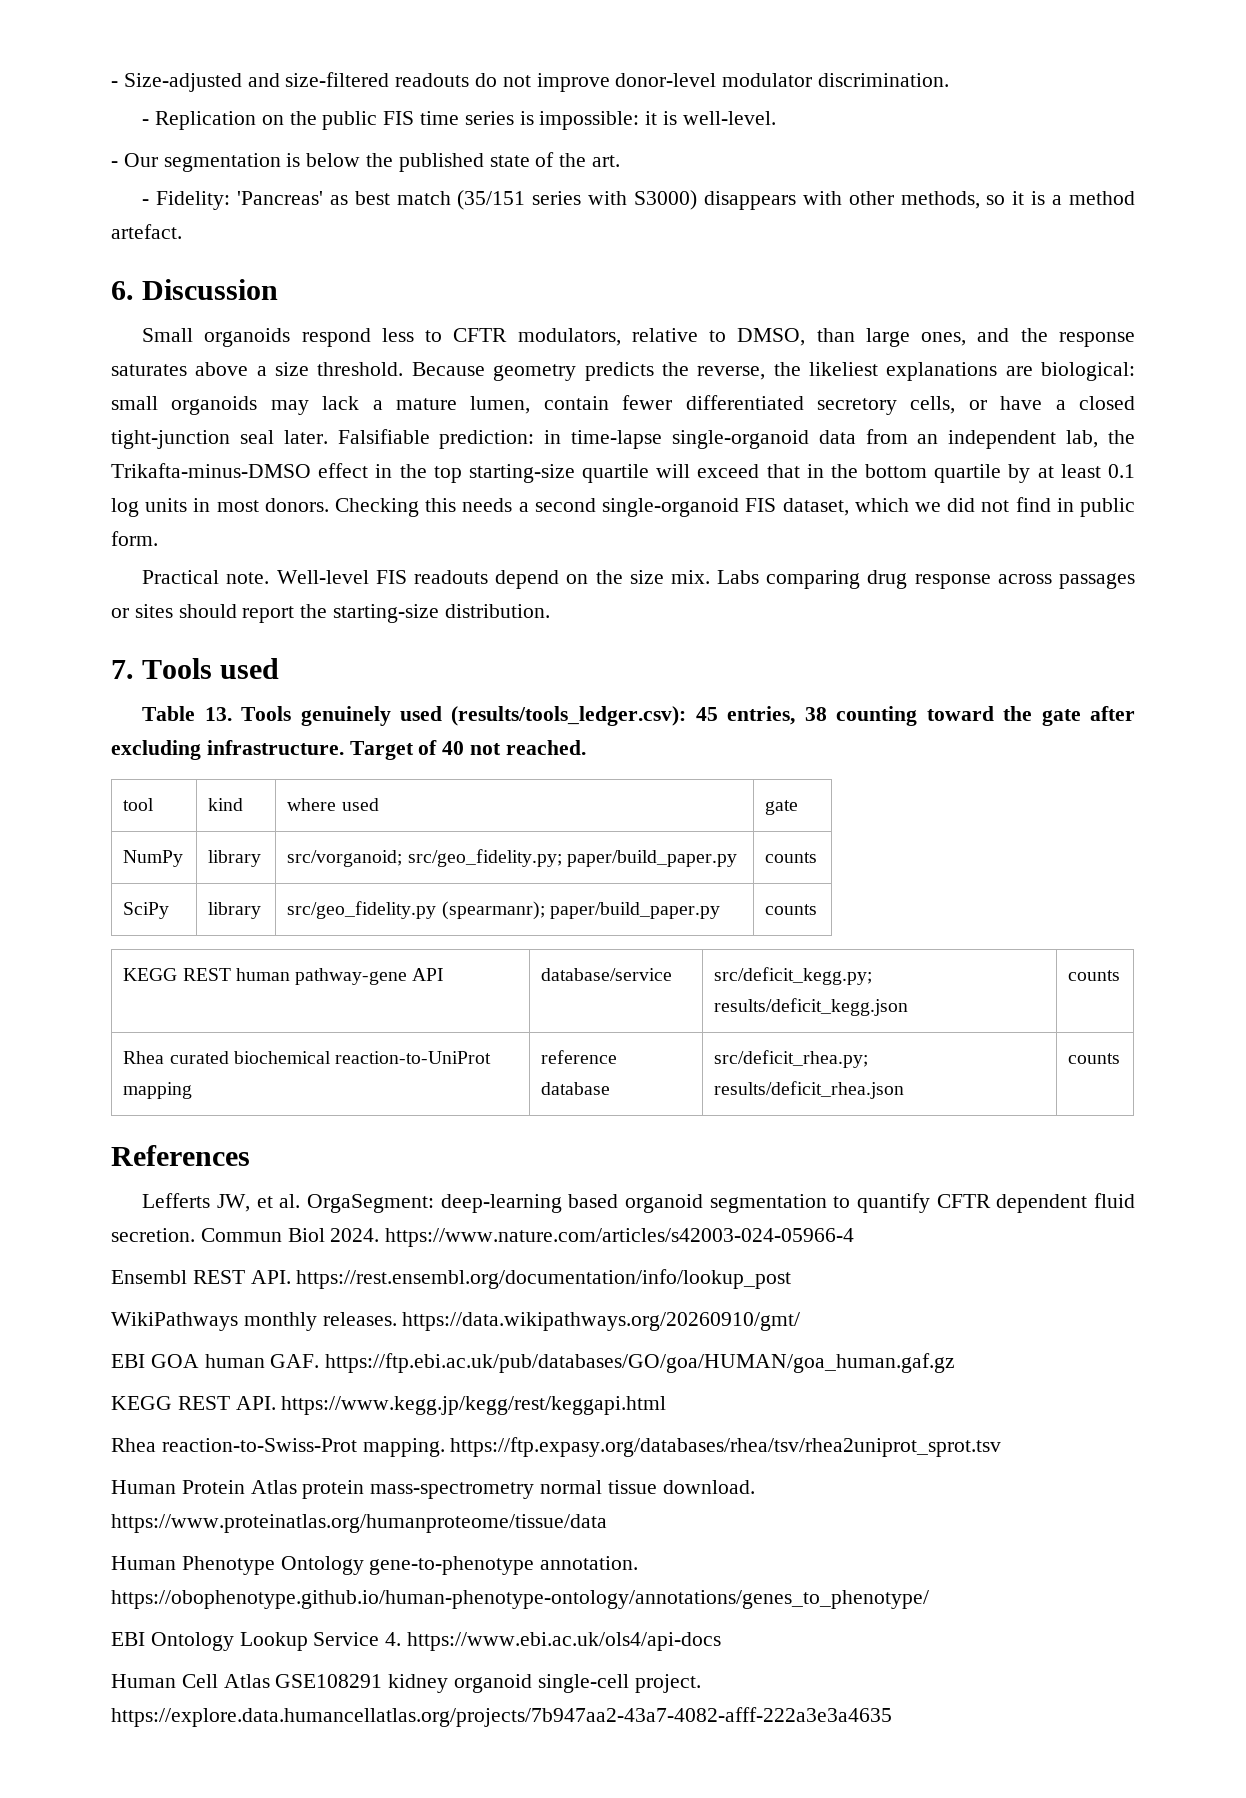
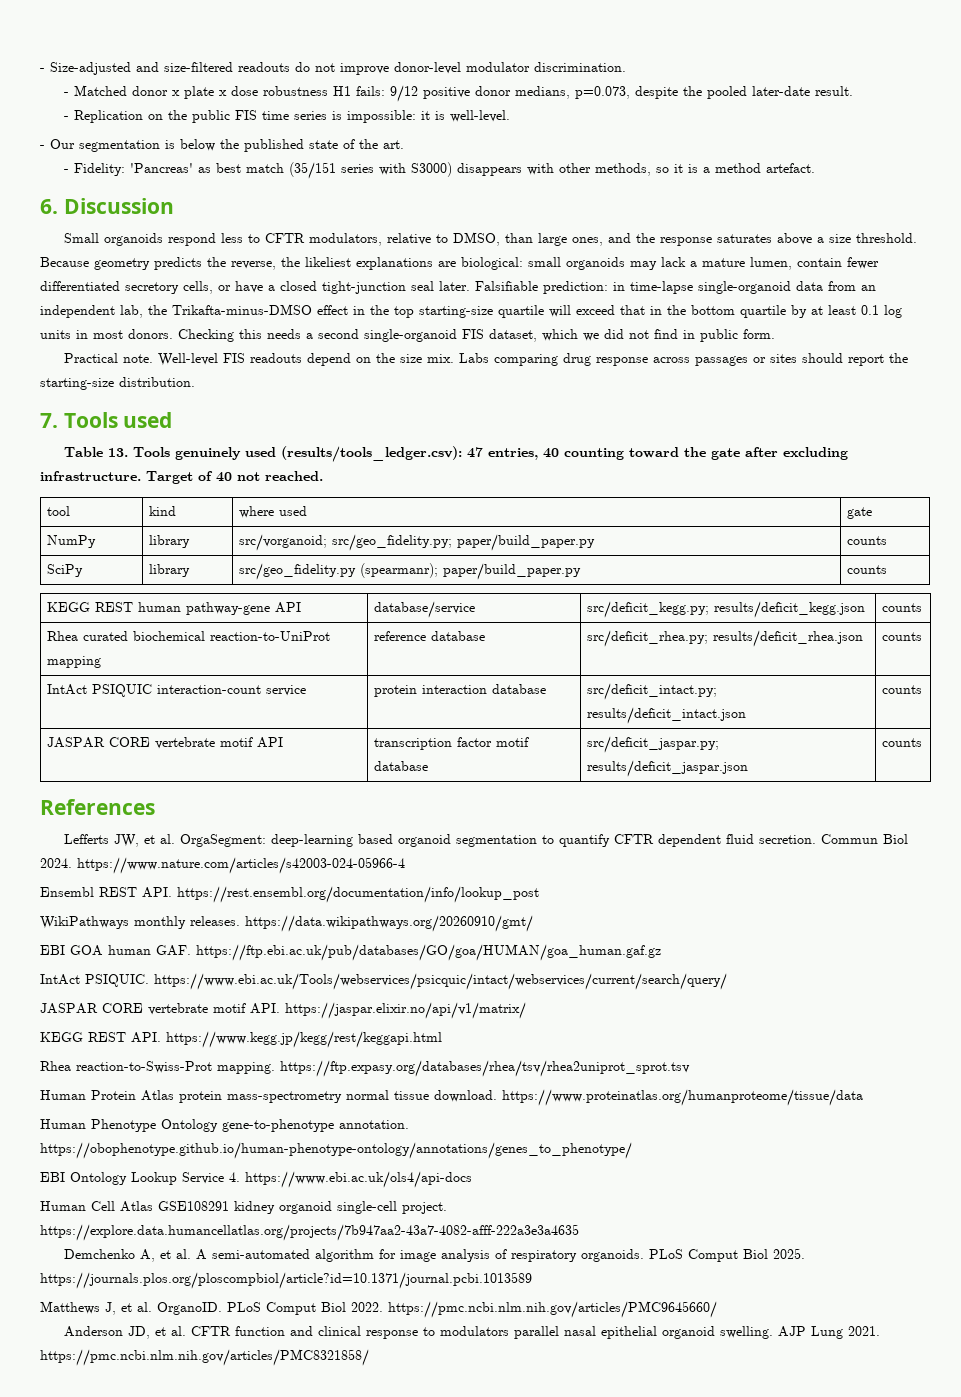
(950, 80) none -> [63,85,853,102] // - Matched donor x plate x dose robustness H1 fails: 9/12 positive donor medians, p=0.073, despite the pooled later-date result.
[695,706,827,725] 45 entries, 38 -> [466,447,559,460] 47 entries, 40
(1121, 1058) none -> [46,684,306,697] [373,684,546,697] [586,683,717,700] [586,707,746,724] [881,685,922,694] [46,737,283,749] [373,737,529,750] [373,761,428,771] [586,736,719,753] [586,760,748,777] [881,738,922,747] // IntAct PSIQUIC interaction-count service | protein interaction database | src/deficit_intact.py; results/deficit_intact.json | counts // JASPAR CORE vertebrate motif API | transcription factor motif database | src/deficit_jaspar.py; results/deficit_jaspar.json | counts
(956, 1363) none -> [40,973,727,990] [40,1002,526,1019] // IntAct PSIQUIC. https://www.ebi.ac.uk/Tools/webservices/psicquic/intact/webservices/current/search/query/ // JASPAR CORE vertebrate motif API. https://jaspar.elixir.no/api/v1/matrix/
(892, 1717) none -> [63,1248,805,1262] [40,1272,532,1289] [40,1301,717,1318] [63,1326,880,1339] [40,1349,369,1366] // Demchenko A, et al. A semi-automated algorithm for image analysis of respiratory organoids. PLoS Comput Biol 2025. https://journals.plos.org/ploscompbiol/article?id=10.1371/journal.pcbi.1013589 // Matthews J, et al. OrganoID. PLoS Comput Biol 2022. https://pmc.ncbi.nlm.nih.gov/articles/PMC9645660/ // Anderson JD, et al. CFTR function and clinical response to modulators parallel nasal epithelial organoid swelling. AJP Lung 2021. https://pmc.ncbi.nlm.nih.gov/articles/PMC8321858/

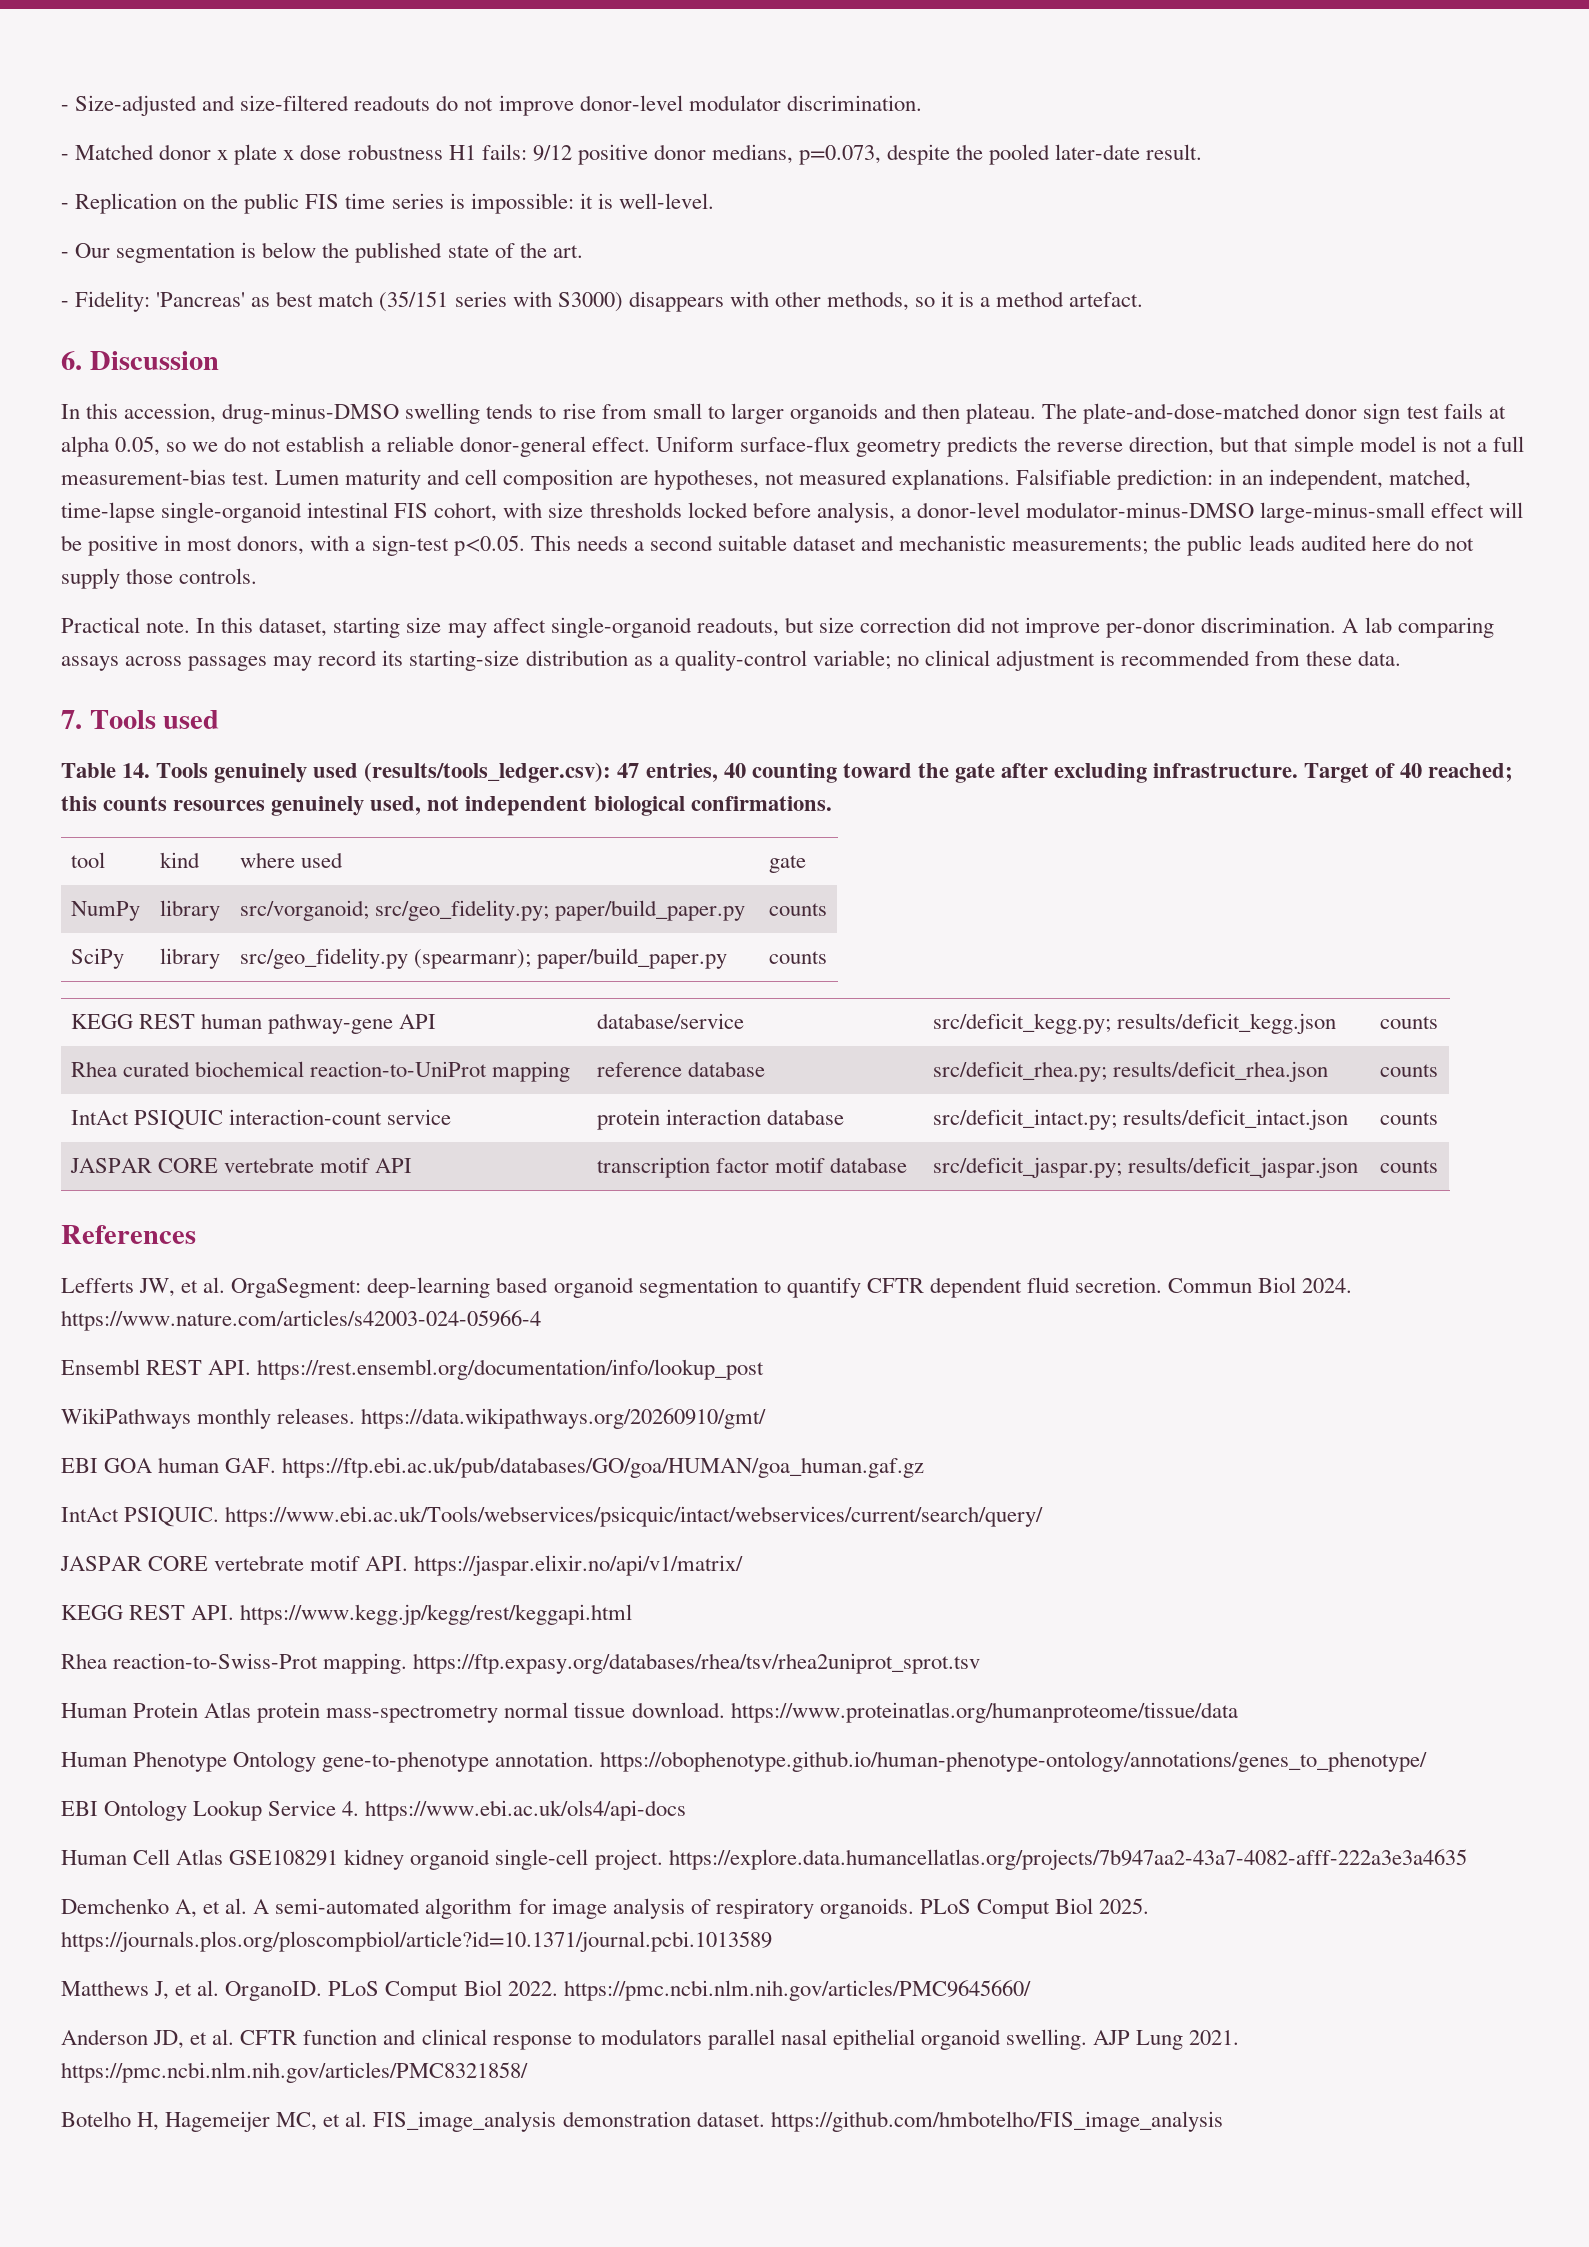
[63,232,917,246] [40,257,879,270] [40,281,876,294] [40,304,902,318] [40,329,775,342] [63,353,908,366] [40,377,195,390] Small organoids respond less to CFTR modulators, relative to DMSO, than large ones, and the response saturates above a size threshold. Because geometry predicts the reverse, the likeliest explanations are biological: small organoids may lack a mature lumen, contain fewer differentiated secretory cells, or have a closed tight-junction seal later. Falsifiable prediction: in time-lapse single-organoid data from an independent lab, the Trikafta-minus-DMSO effect in the top starting-size quartile will exceed that in the bottom quartile by at least 0.1 log units in most donors. Checking this needs a second single-organoid FIS dataset, which we did not find in public form. // Practical note. Well-level FIS readouts depend on the size mix. Labs comparing drug response across passages or sites should report the starting-size distribution. -> [61,403,1506,424] [61,436,1524,457] [61,469,1472,490] [61,502,1524,523] [61,535,1474,556] [61,568,258,589] [61,617,1494,638] [61,650,1402,671] In this accession, drug-minus-DMSO swelling tends to rise from small to larger organoids and then plateau. The plate-and-dose-matched donor sign test fails at alpha 0.05, so we do not establish a reliable donor-general effect. Uniform surface-flux geometry predicts the reverse direction, but that simple model is not a full measurement-bias test. Lumen maturity and cell composition are hypotheses, not measured explanations. Falsifiable prediction: in an independent, matched, time-lapse single-organoid intestinal FIS cohort, with size thresholds locked before analysis, a donor-level modulator-minus-DMSO large-minus-small effect will be positive in most donors, with a sign-test p<0.05. This needs a second suitable dataset and mechanistic measurements; the public leads audited here do not supply those controls. // Practical note. In this dataset, starting size may affect single-organoid readouts, but size correction did not improve per-donor discrimination. A lab comparing assays across passages may record its starting-size distribution as a quality-control variable; no clinical adjustment is recommended from these data.
[107,448,128,457] 13. -> [122,763,151,778] 14.
[237,471,323,481] not reached. -> [1428,763,1514,782] [61,796,832,816] reached; this counts resources genuinely used, not independent biological confirmations.
(369, 1357) none -> [61,2111,1223,2132] // Botelho H, Hagemeijer MC, et al. FIS_image_analysis demonstration dataset. https://github.com/hmbotelho/FIS_image_analysis

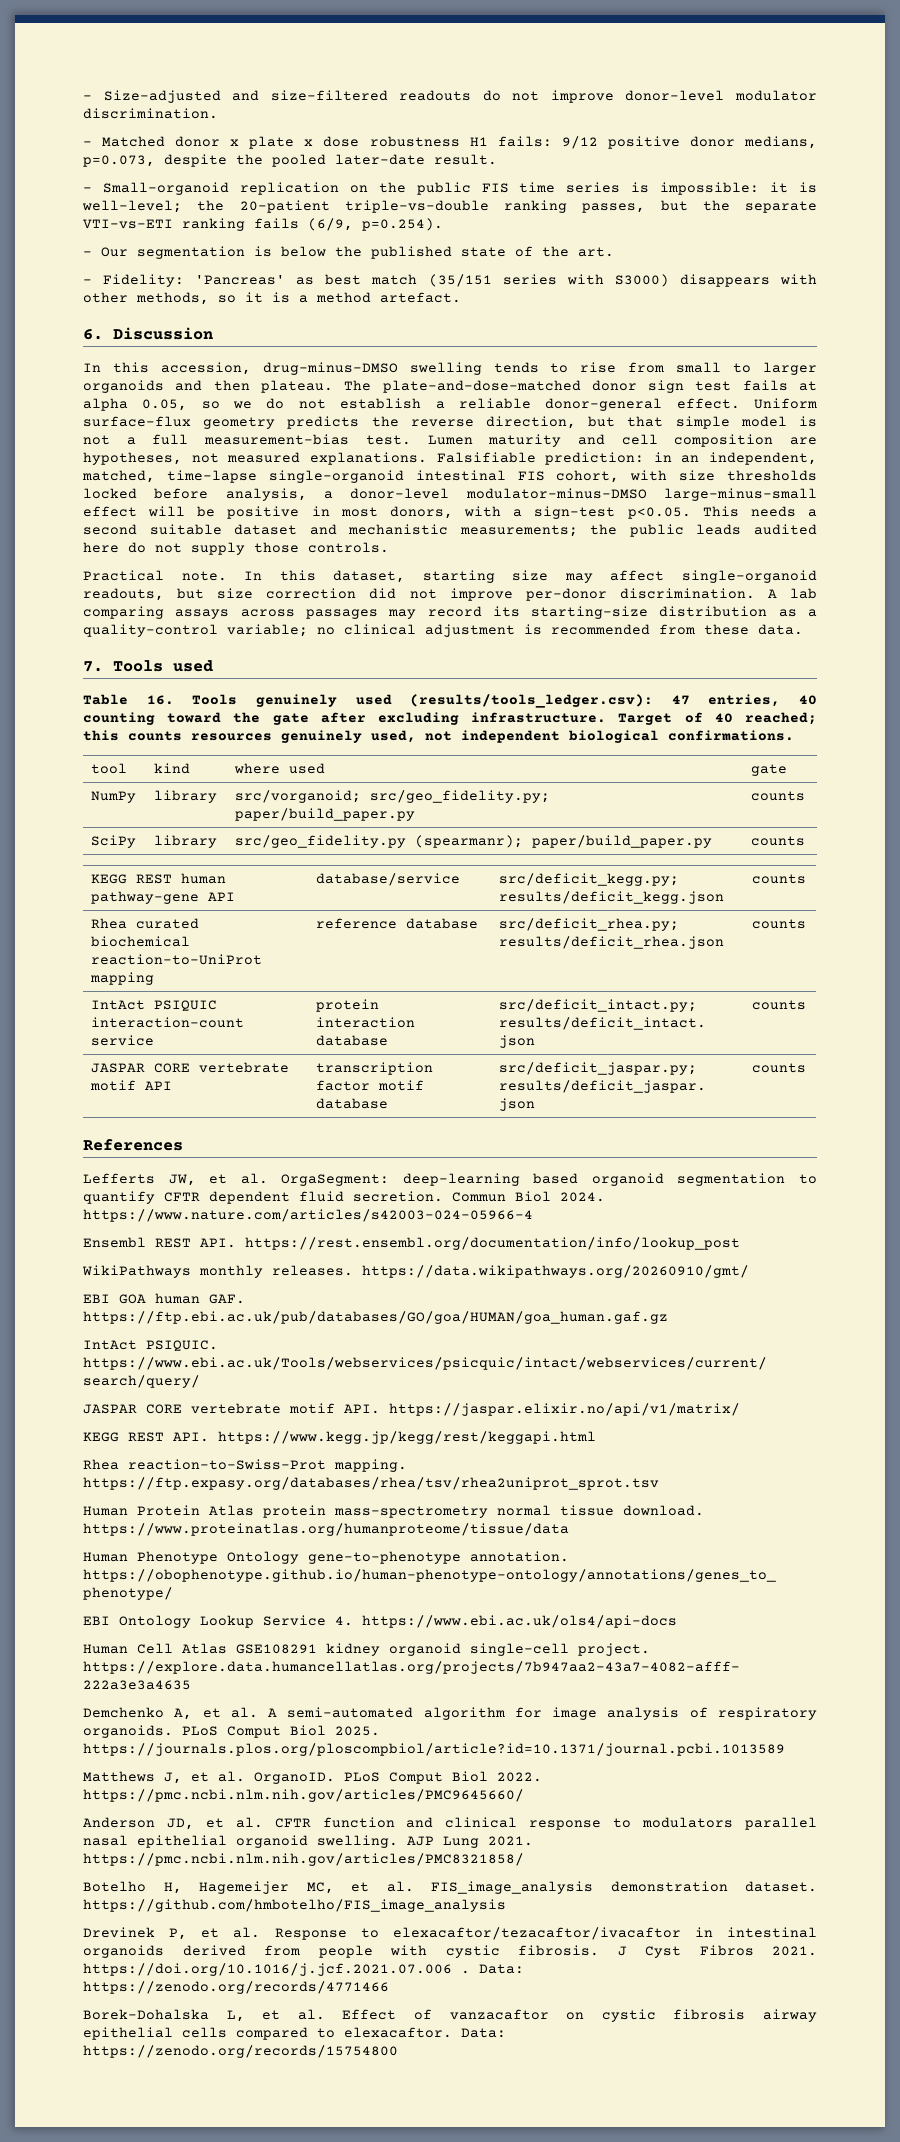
[75,193,178,214] Replication -> [102,182,339,195] Small-organoid replication
[618,193,714,209] well-level. -> [82,200,817,213] [83,218,443,231] well-level; the 20-patient triple-vs-double ranking passes, but the separate VTI-vs-ETI ranking fails (6/9, p=0.254).
[122,763,151,778] 14. -> [146,695,174,705] 16.
(1223, 2121) none -> [83,1927,817,1940] [83,1945,817,1958] [83,1963,524,1976] [83,1981,389,1994] [83,2009,818,2022] [83,2027,506,2040] [83,2045,398,2058] // Drevinek P, et al. Response to elexacaftor/tezacaftor/ivacaftor in intestinal organoids derived from people with cystic fibrosis. J Cyst Fibros 2021. https://doi.org/10.1016/j.jcf.2021.07.006 . Data: https://zenodo.org/records/4771466 // Borek-Dohalska L, et al. Effect of vanzacaftor on cystic fibrosis airway epithelial cells compared to elexacaftor. Data: https://zenodo.org/records/15754800

